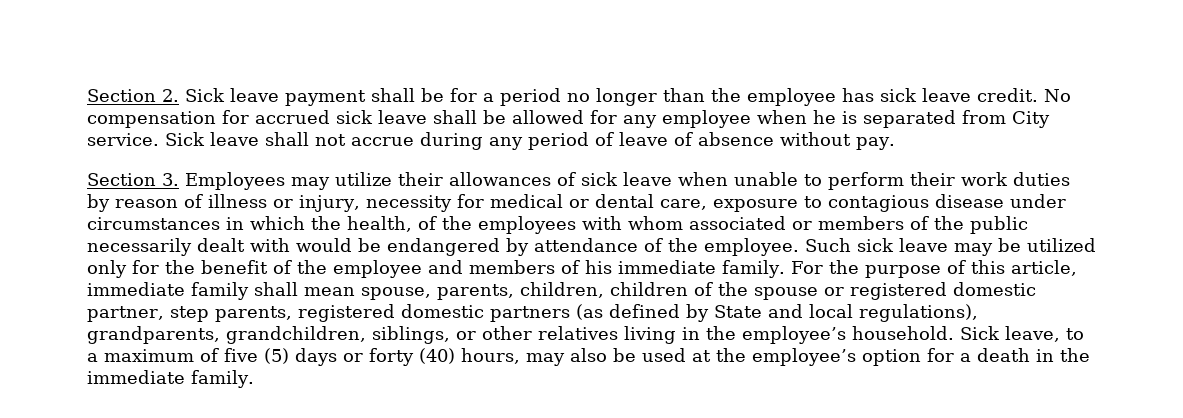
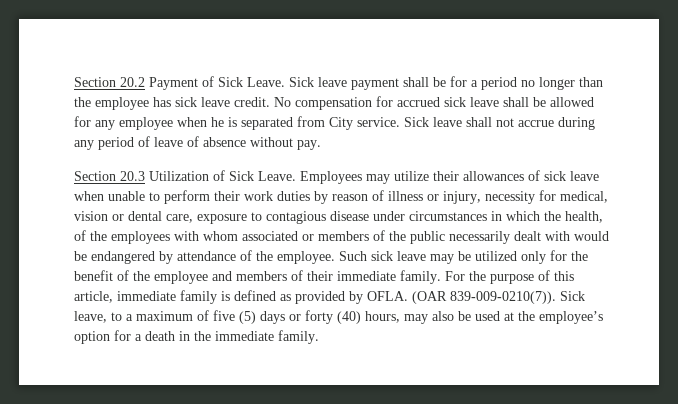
[87,89,179,102] Section 2. -> [74,76,285,90] Section 20.2 Payment of Sick Leave.
[162,173,179,186] 3. -> [120,170,296,181] 20.3 Utilization of Sick Leave.
[489,194,563,208] medical -> [560,191,608,203] [74,211,108,221] medical, vision
[585,260,612,274] his -> [307,271,333,281] their
[254,282,1036,300] [87,304,978,322] [87,326,954,344] shall mean spouse, parents, children, children of the spouse or registered domestic partner, step parents, registered domestic partners (as defined by State and local regulations), grandparents, grandchildren, siblings, or other relatives living in the employee’s household. -> [221,290,556,304] is defined as provided by OFLA. (OAR 839-009-0210(7)).

